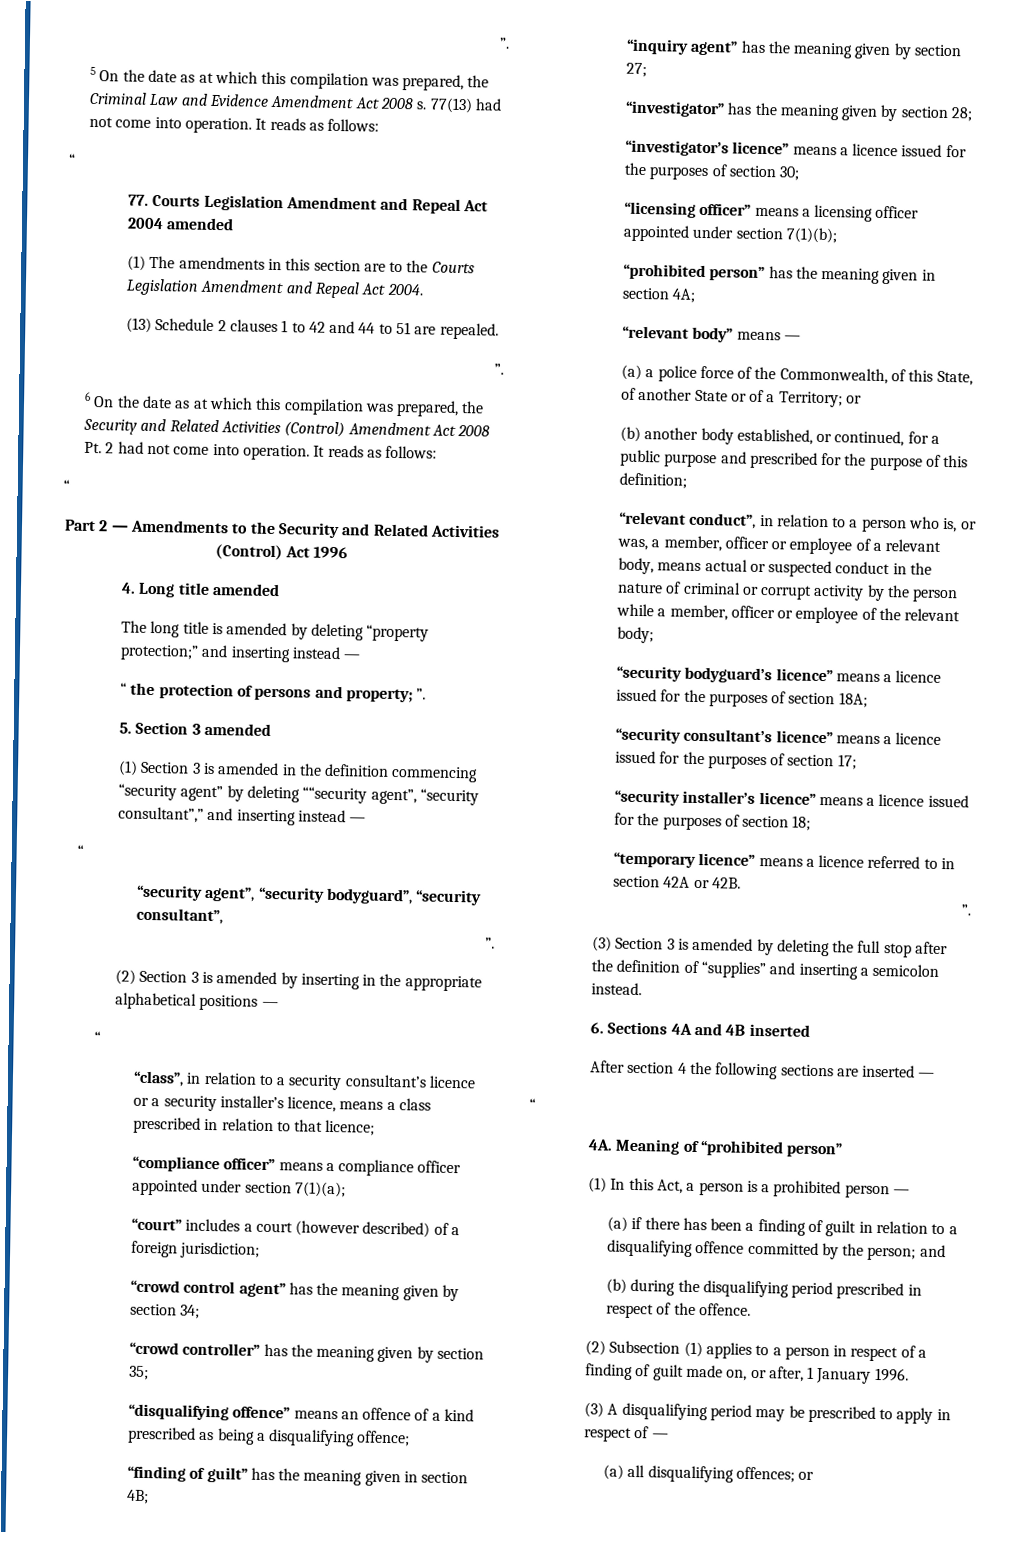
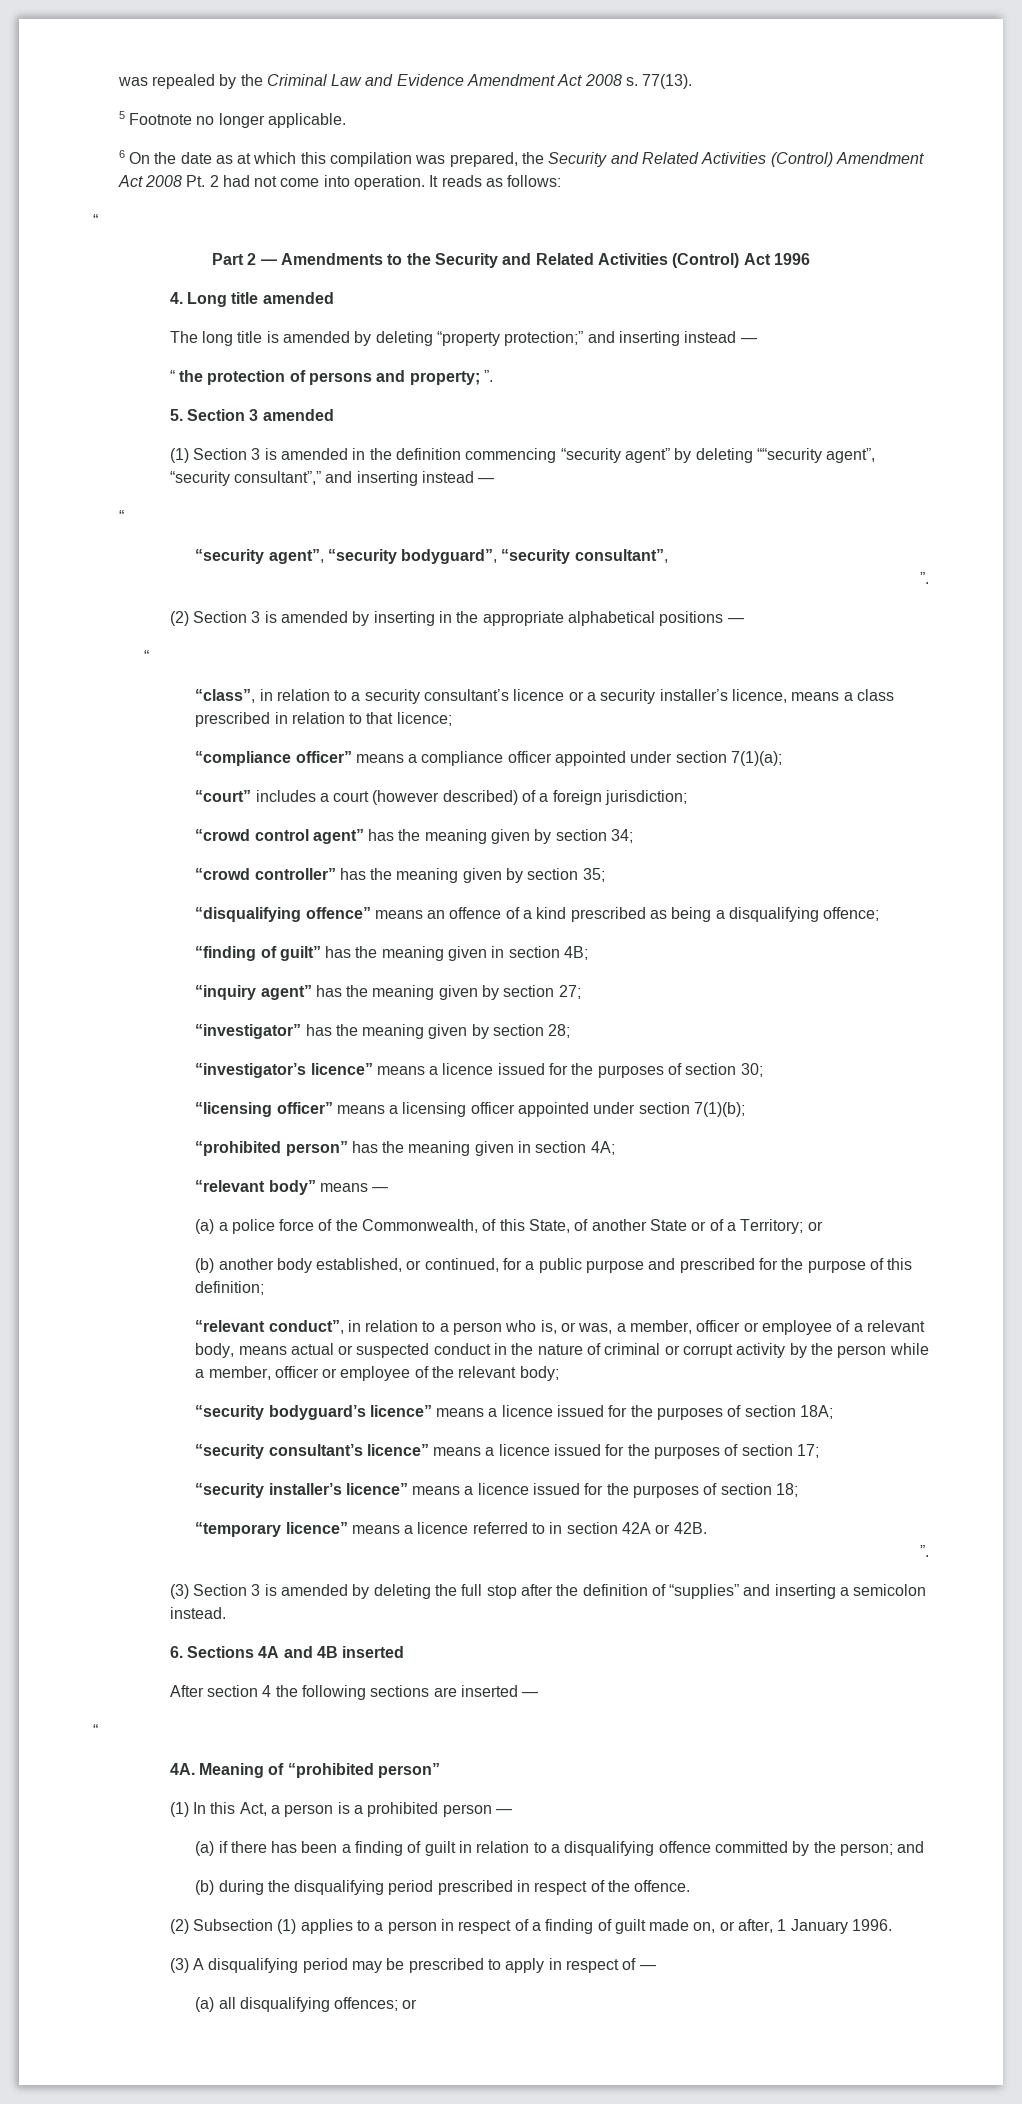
[499,37,510,49] [89,66,465,92] ”. // 5 On the date as at which this compilation was prepared, -> [117,74,237,89] was repealed by
[429,97,502,114] [88,116,380,134] [68,153,76,166] [127,194,488,215] [126,217,235,231] [126,255,475,274] [125,278,424,299] [125,317,499,340] [494,363,504,375] 77(13) had not come into operation. It reads as follows: // “ // 77. Courts Legislation Amendment and Repeal Act 2004 amended // (1) The amendments in this section are to the Courts Legislation Amendment and Repeal Act 2004. // (13) Schedule 2 clauses 1 to 42 and 44 to 51 are repealed. // ”. -> [642,74,693,89] [118,111,346,128] 77(13). // 5 Footnote no longer applicable.

